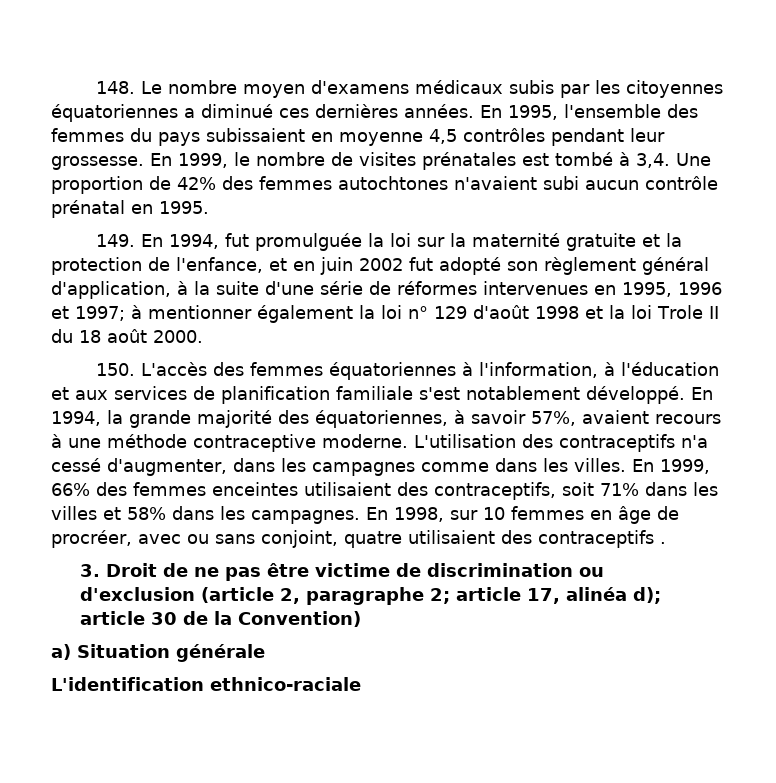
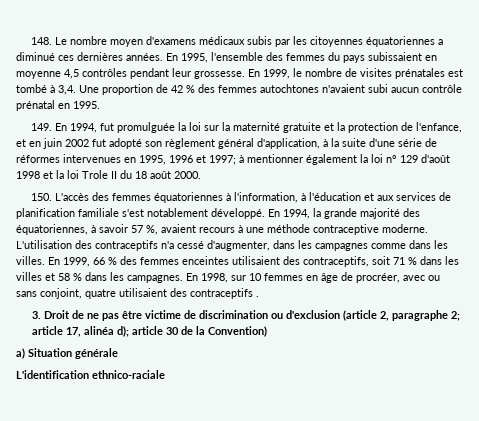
[177,177,216,190] 42% -> [171,85,195,93] 42 %
[531,411,576,426] 57%, -> [131,225,158,235] 57 %,
[51,483,90,496] 66% -> [93,257,117,265] 66 %
[600,483,639,496] 71% -> [393,257,417,265] 71 %
[127,507,166,520] 58% -> [58,273,82,281] 58 %

